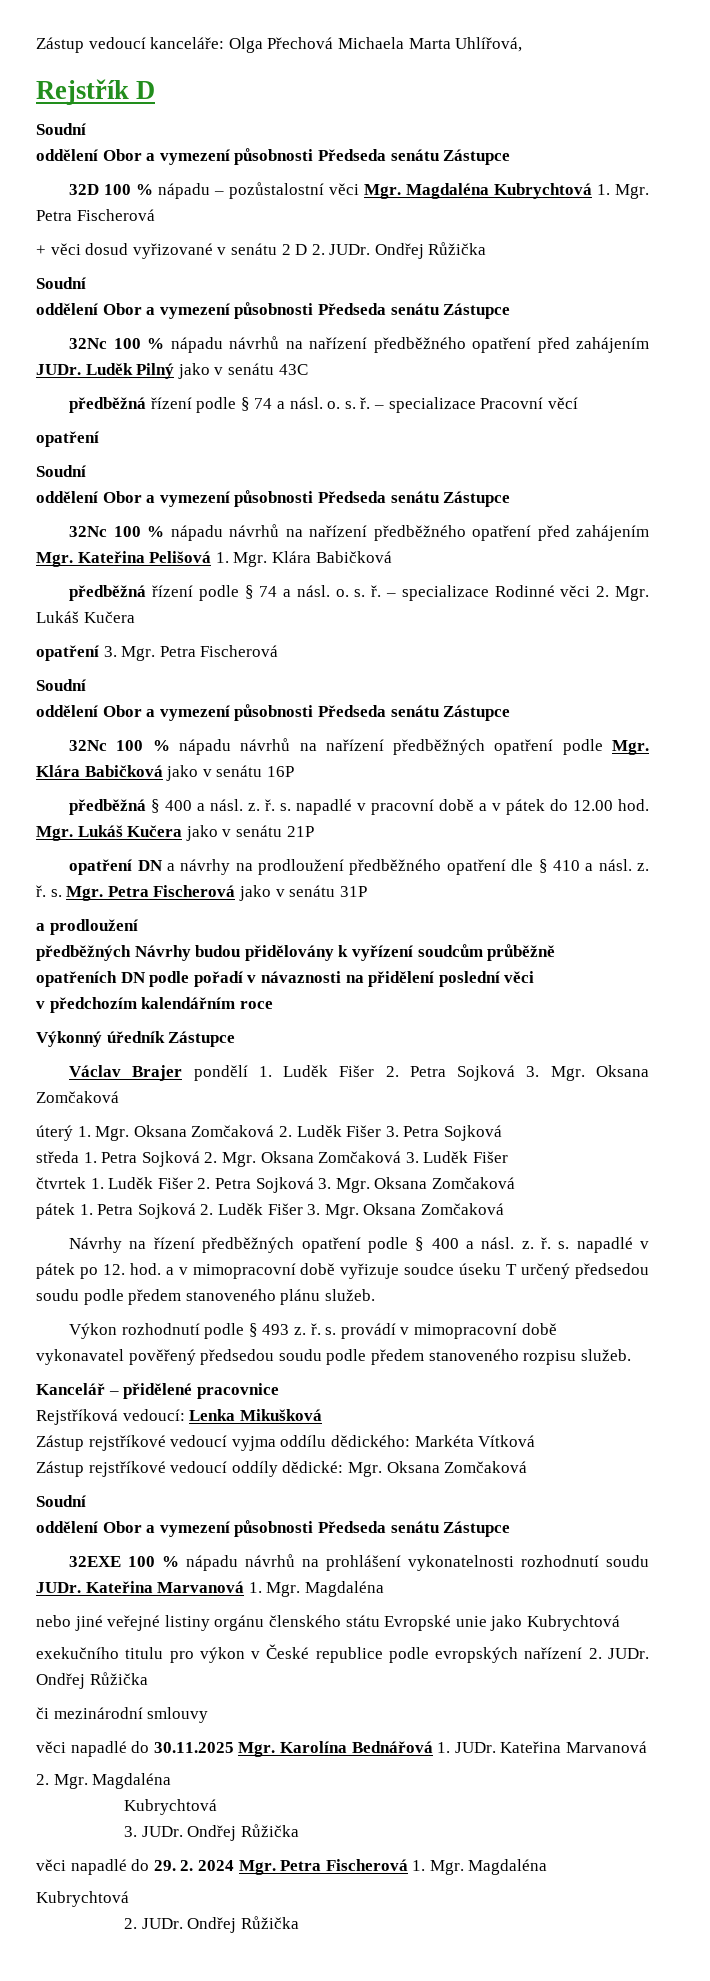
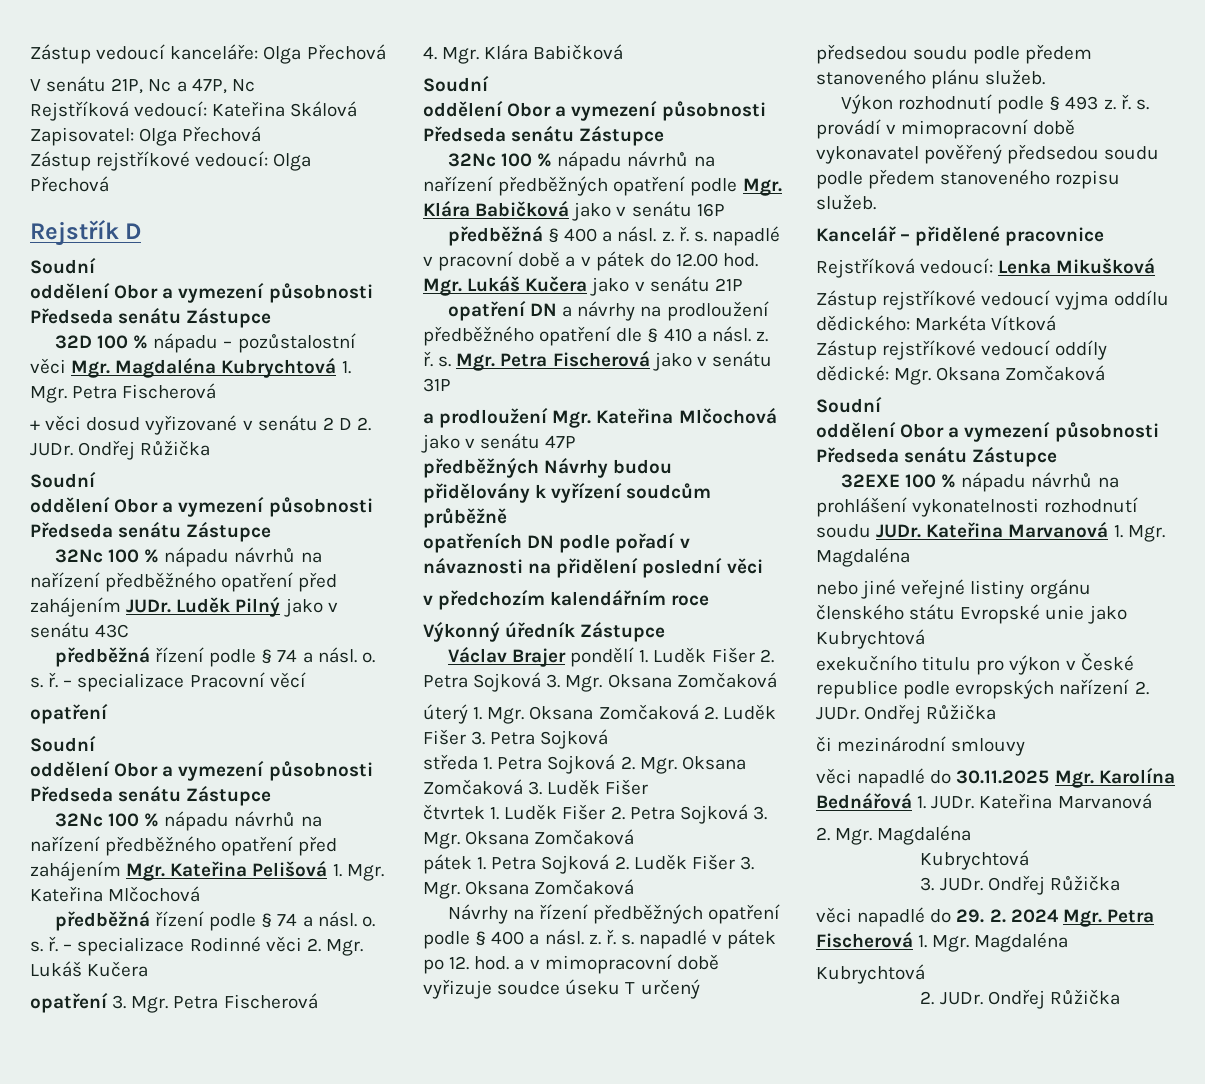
[337,37,523,52] Michaela Marta Uhlířová, -> [30,76,255,94] [30,101,358,121] [30,126,262,146] [30,151,312,171] [30,176,109,192] // V senátu 21P, Nc a 47P, Nc // Rejstříková vedoucí: Kateřina Skálová Zapisovatel: Olga Přechová // Zástup rejstříkové vedoucí: Olga Přechová
[271,551,392,563] Klára Babičková -> [30,886,201,902] Kateřina Mlčochová
(279, 651) none -> [423,44,624,64] // 4. Mgr. Klára Babičková
(138, 927) none -> [552,408,777,428] [421,433,577,453] Mgr. Kateřina Mlčochová jako v senátu 47P

